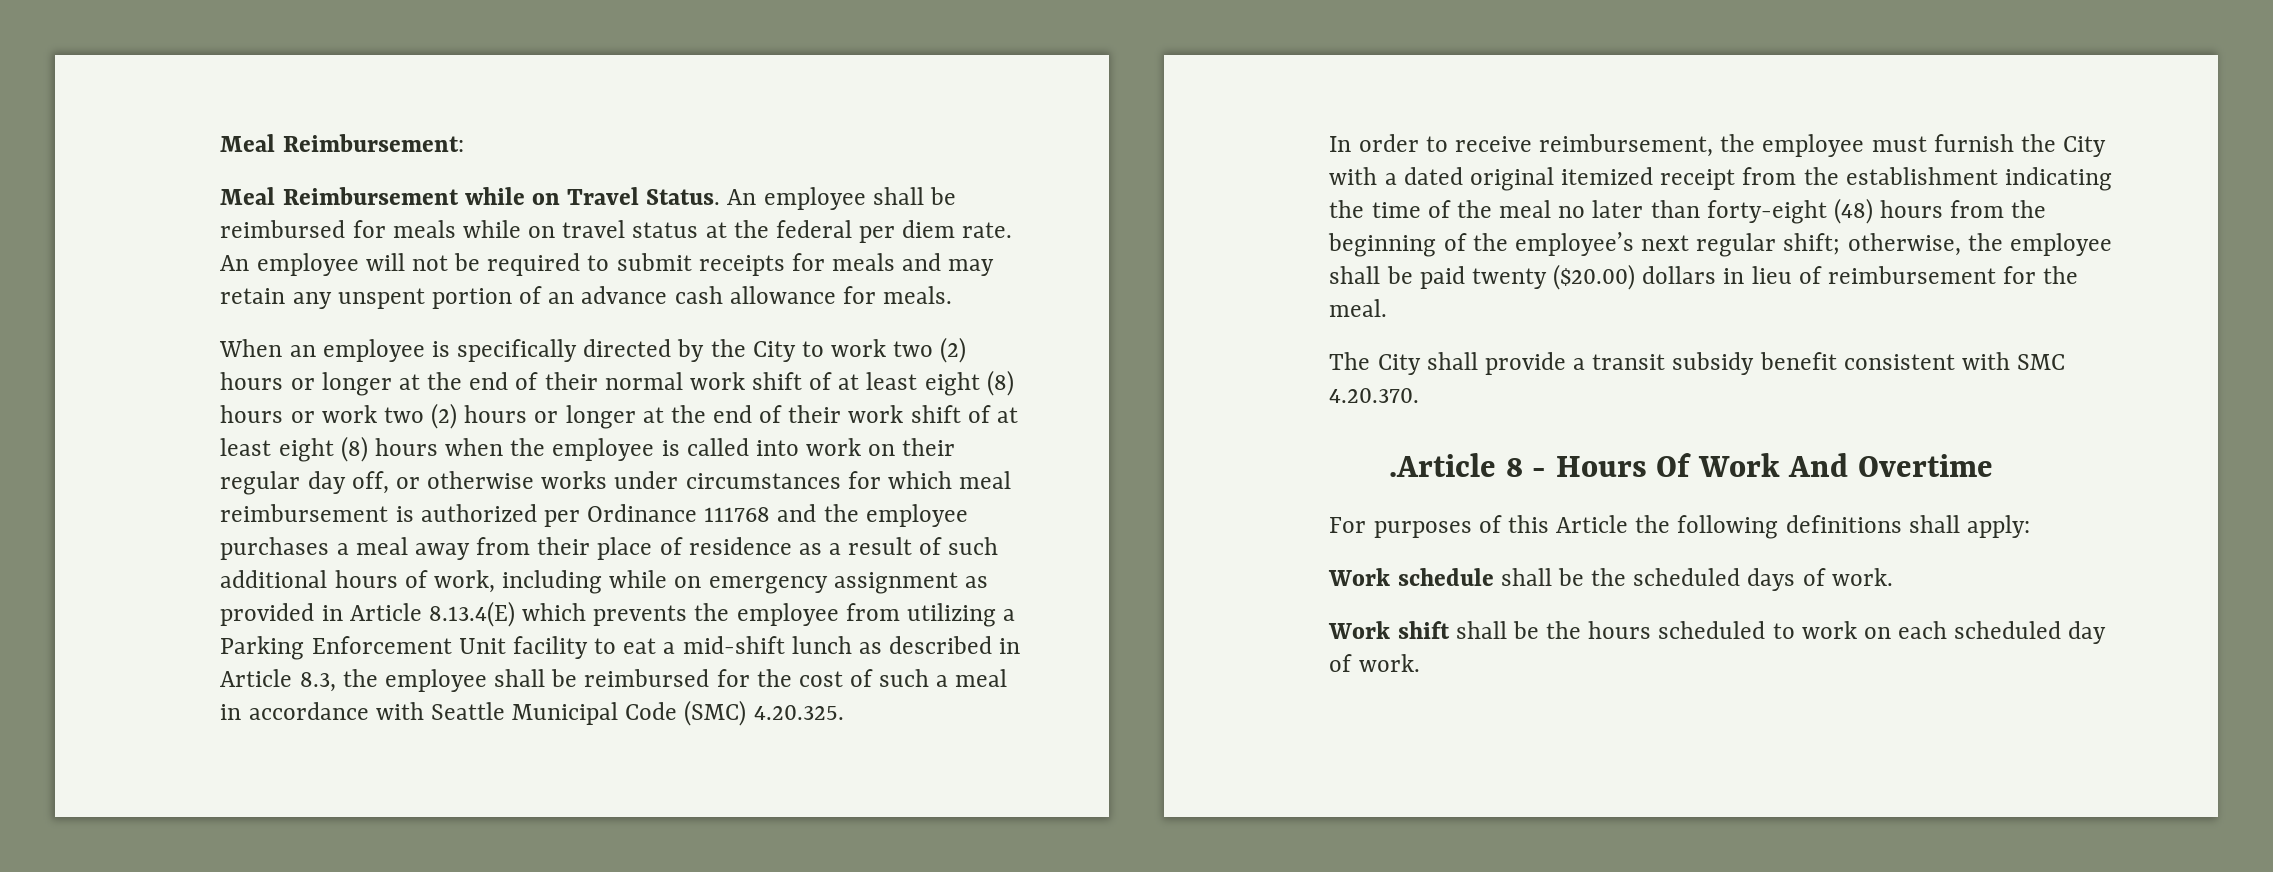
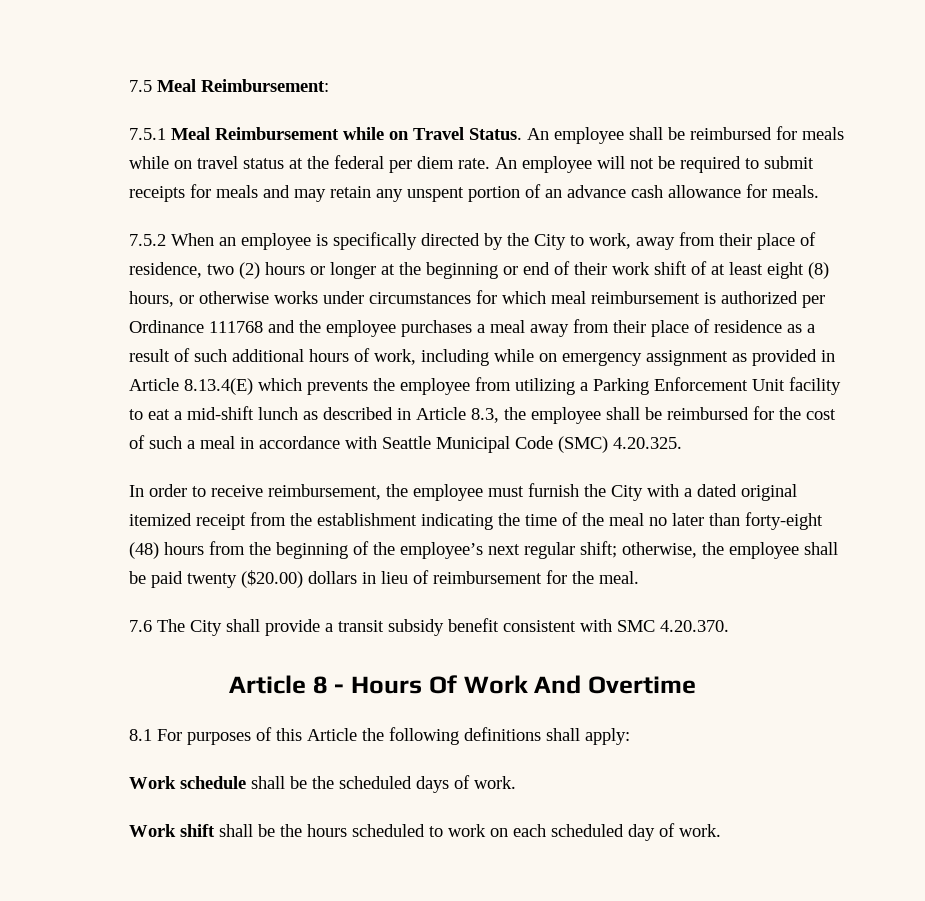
(220, 143) none -> [128,80,152,92] 7.5
(464, 143) none -> [128,128,166,140] 7.5.1
(952, 295) none -> [128,234,166,246] 7.5.2
[830,337,967,363] [220,370,1014,396] [220,403,706,429] work two (2) hours or longer at the end of their normal work shift of at least eight (8) hours or work two (2) hours or longer at the -> [588,232,816,250] [128,262,518,279] work, away from their place of residence, two (2) hours or longer at the beginning or
[374,438,956,461] [220,471,389,495] hours when the employee is called into work on their regular day off, -> [128,291,174,307] hours,
(1388, 308) none -> [128,620,152,632] 7.6
[1388,453,1496,477] .Article -> [228,675,306,694] Article
(1994, 465) none -> [128,729,152,741] 8.1

